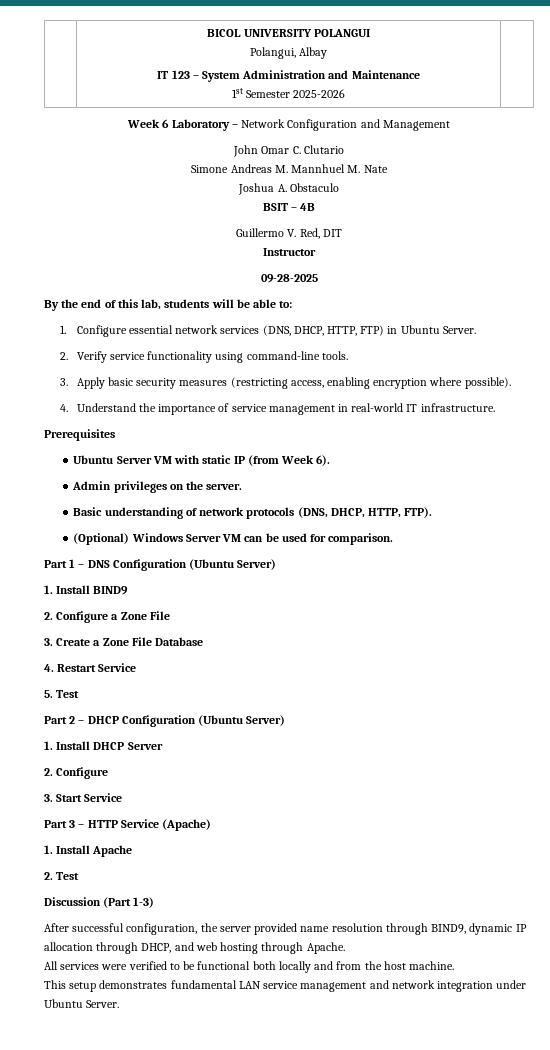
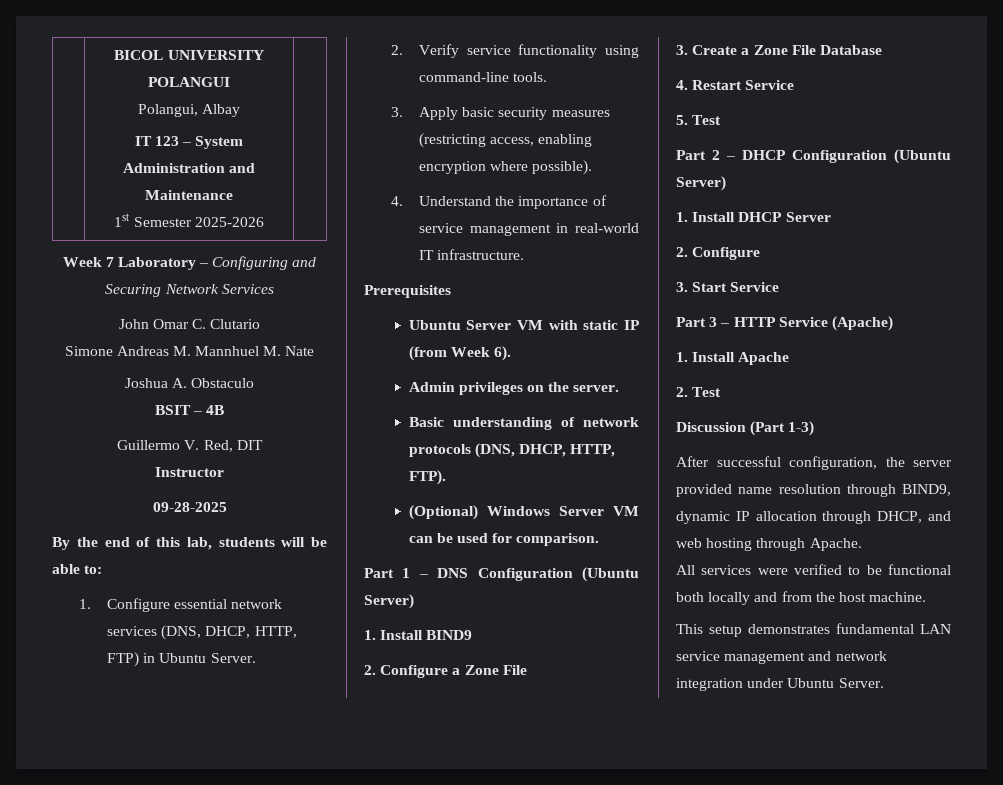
[162,119,170,128] 6 -> [105,257,114,267] 7
[241,119,450,131] Network Configuration and Management -> [212,256,317,270] [105,284,274,297] Configuring and Securing Network Services

